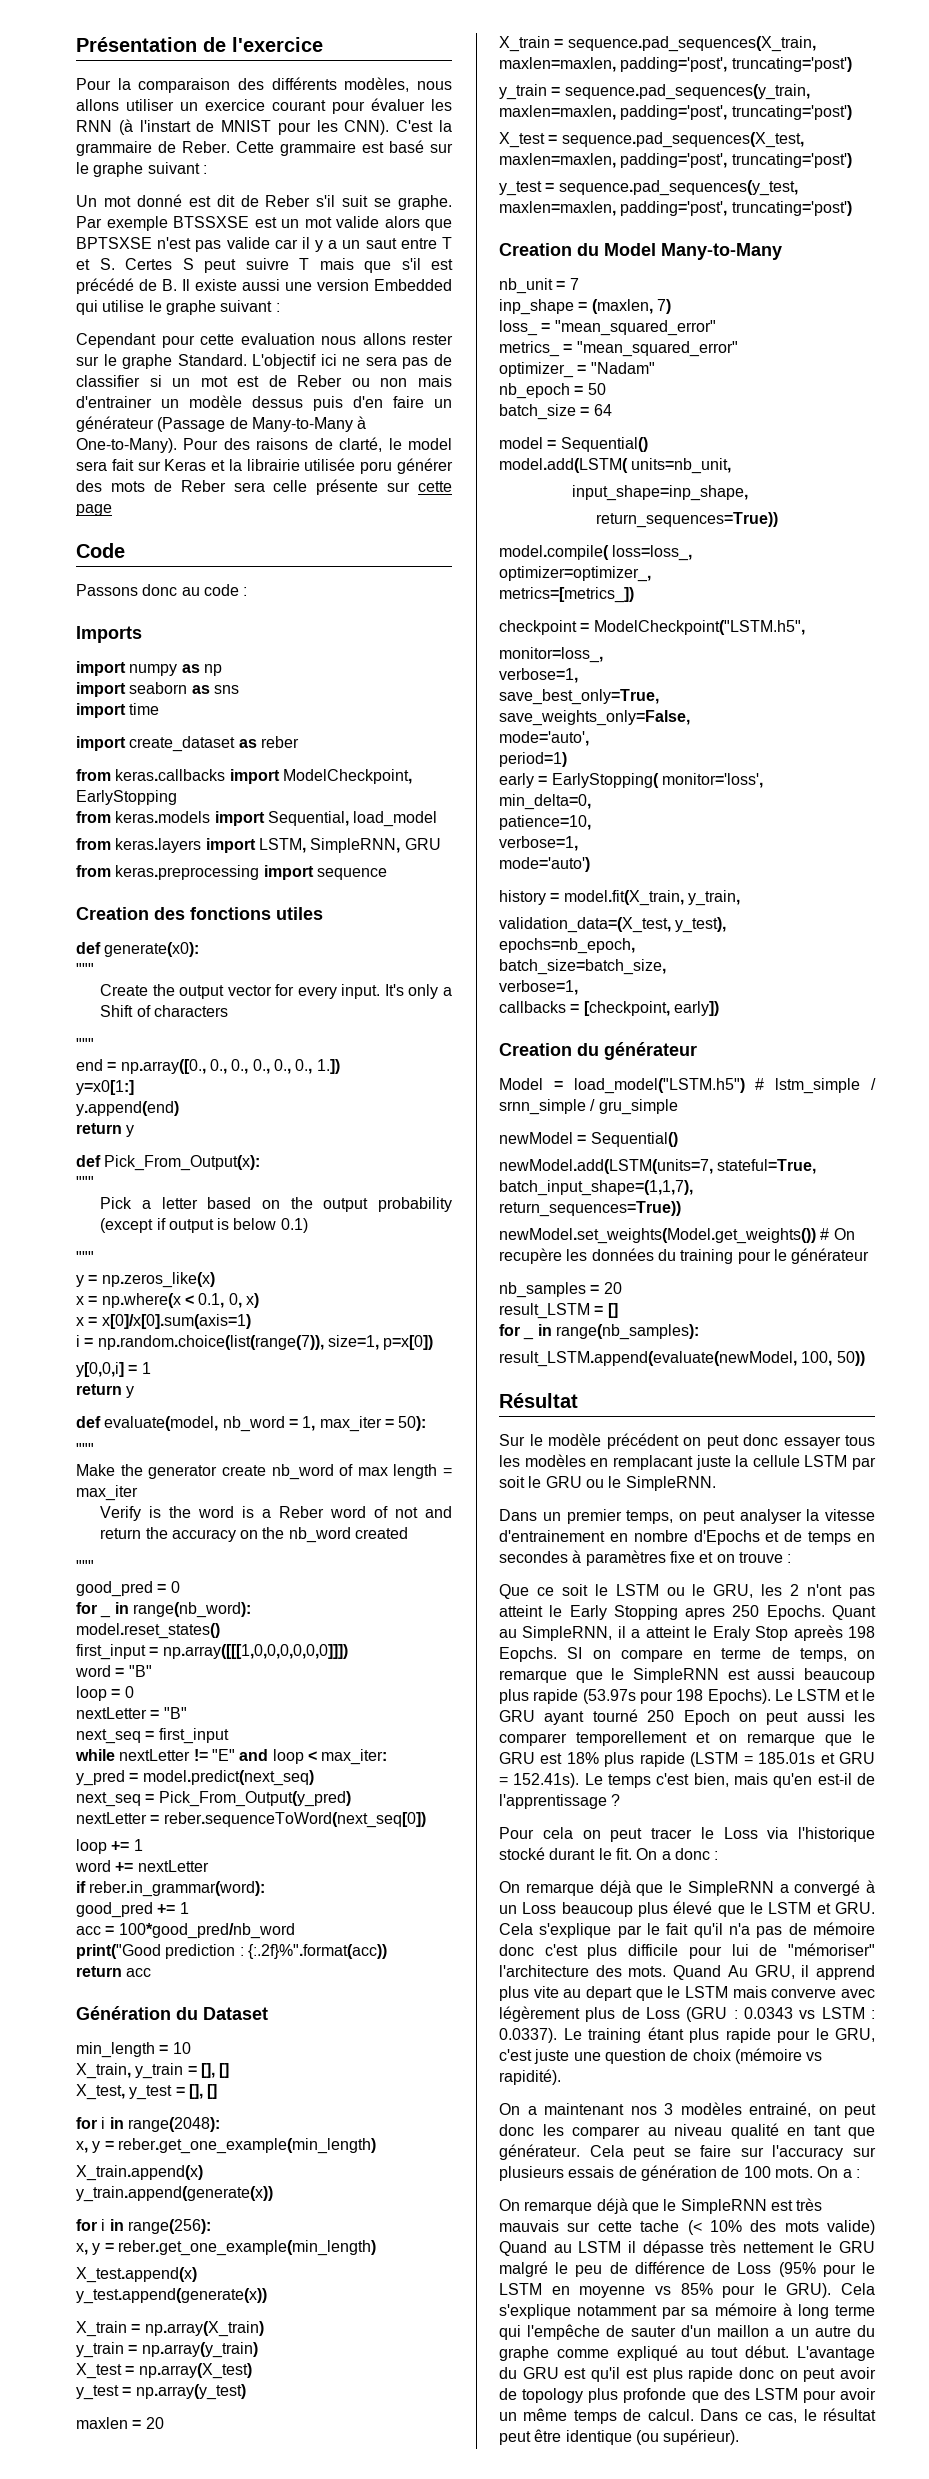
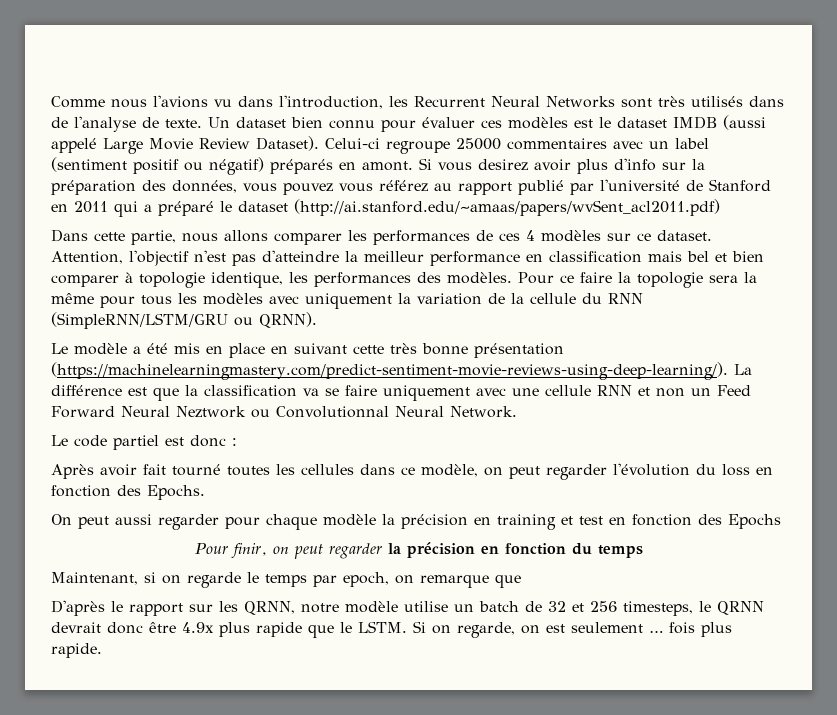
[76,37,323,52] [76,77,453,93] [76,98,452,114] [76,119,452,135] [76,140,453,156] [76,162,207,177] [76,194,452,210] [76,216,452,231] [76,237,453,252] [76,258,453,273] [76,278,452,294] [76,300,280,315] [76,333,453,348] [76,354,452,369] [76,375,452,387] [76,395,452,411] [76,416,367,432] [76,437,452,453] [76,458,453,474] [76,479,452,495] [76,504,112,516] [76,543,125,558] [76,584,248,596] [76,626,142,643] [76,661,222,676] [76,682,239,697] [76,703,160,718] [76,736,299,752] [76,769,412,784] [76,790,177,805] [76,811,438,827] [76,838,441,853] [76,865,387,880] [76,907,323,920] [76,942,200,957] [76,963,94,975] [100,984,452,999] [100,1005,228,1017] [76,1038,94,1050] [76,1059,340,1074] [76,1080,134,1095] [76,1101,179,1116] [76,1123,135,1137] [76,1155,261,1171] [76,1176,94,1188] [100,1197,453,1212] [100,1218,308,1233] [76,1251,94,1263] [76,1272,215,1288] [76,1293,259,1308] [76,1314,251,1329] [76,1335,434,1350] [76,1362,151,1377] [76,1384,135,1398] [76,1416,427,1432] [76,1443,94,1455] [76,1464,452,1480] [76,1485,138,1501] [100,1506,453,1521] [100,1527,409,1543] [76,1560,94,1572] [76,1581,180,1597] [76,1602,97,1614] [100,1614,112,1618] [114,1602,251,1618] [76,1623,220,1639] [76,1644,348,1660] [75,1665,152,1677] [76,1686,134,1701] [76,1707,187,1719] [76,1728,229,1744] [75,1749,388,1765] [76,1770,314,1786] [76,1791,351,1807] [76,1812,426,1828] [76,1839,143,1854] [75,1860,209,1872] [76,1881,266,1897] [76,1902,189,1918] [76,1923,295,1939] [76,1944,387,1959] [76,1966,152,1977] [76,2006,268,2020] [76,2042,191,2058] [76,2063,230,2079] [76,2084,218,2100] [76,2117,220,2132] [76,2138,376,2154] [76,2165,203,2181] [76,2186,273,2202] [76,2219,211,2234] [76,2240,376,2256] [76,2267,197,2283] [76,2288,267,2304] [76,2321,264,2337] [76,2342,258,2358] [76,2363,252,2379] [76,2384,246,2400] [76,2417,164,2429] [499,36,816,52] [499,57,852,72] [499,84,810,100] [499,105,852,120] [499,132,804,148] [499,153,852,168] [499,180,798,196] [499,201,852,216] [499,243,782,260] [499,278,579,294] [499,299,671,315] [499,320,716,336] [499,341,738,357] [499,362,655,378] [499,383,606,399] [499,404,612,420] [499,437,648,452] [499,458,732,474] [571,485,748,501] [595,512,778,528] [499,545,693,561] [499,566,651,582] [499,587,634,603] [499,620,805,635] [499,647,603,663] [499,668,578,683] [499,689,659,705] [499,710,690,726] [499,731,589,746] [499,752,567,767] [499,773,763,788] [499,794,591,810] [499,815,591,830] [499,836,578,851] [499,857,590,872] [499,890,740,906] [499,917,727,933] [499,938,635,954] [499,959,666,975] [499,980,578,995] [499,1001,719,1016] [499,1042,697,1060] [499,1078,876,1094] [499,1099,678,1115] [499,1132,678,1147] [499,1159,817,1174] [499,1180,693,1196] [499,1201,681,1217] [499,1228,855,1244] [499,1248,870,1264] [499,1282,622,1298] [499,1303,618,1319] [499,1324,520,1336] [523,1336,535,1340] [537,1324,699,1340] [499,1351,865,1367] [499,1393,578,1408] [499,1433,875,1449] [499,1454,876,1470] [499,1476,716,1491] [499,1509,875,1524] [499,1530,875,1545] [499,1550,792,1566] [499,1584,875,1599] [499,1605,876,1620] [499,1625,875,1641] [499,1647,875,1662] [499,1668,875,1683] [499,1689,875,1704] [499,1709,875,1725] [499,1731,875,1746] [499,1752,875,1767] [499,1773,875,1788] [499,1794,621,1809] [499,1827,875,1842] [499,1847,719,1860] [499,1880,875,1896] [499,1901,875,1917] [499,1922,875,1938] [499,1943,875,1959] [499,1965,875,1980] [499,1986,875,2001] [499,2006,875,2022] [499,2027,875,2043] [499,2048,823,2064] [499,2069,561,2085] [499,2102,876,2118] [499,2123,875,2139] [499,2144,876,2160] [499,2165,860,2181] [499,2198,823,2214] [499,2220,875,2235] [499,2240,875,2256] [499,2261,875,2277] [499,2283,875,2298] [499,2303,875,2319] [499,2324,875,2340] [499,2345,875,2361] [499,2367,876,2382] [499,2388,876,2403] [499,2408,876,2424] [499,2429,740,2445] Présentation de l'exercice // Pour la comparaison des différents modèles, nous allons utiliser un exercice courant pour évaluer les RNN (à l'instart de MNIST pour les CNN). C'est la grammaire de Reber. Cette grammaire est basé sur le graphe suivant : // Un mot donné est dit de Reber s'il suit se graphe. Par exemple BTSSXSE est un mot valide alors que BPTSXSE n'est pas valide car il y a un saut entre T et S. Certes S peut suivre T mais que s'il est précédé de B. Il existe aussi une version Embedded qui utilise le graphe suivant : // Cependant pour cette evaluation nous allons rester sur le graphe Standard. L'objectif ici ne sera pas de classifier si un mot est de Reber ou non mais d'entrainer un modèle dessus puis d'en faire un générateur (Passage de Many-to-Many à One-to-Many). Pour des raisons de clarté, le model sera fait sur Keras et la librairie utilisée poru générer des mots de Reber sera celle présente sur cette page // Code // Passons donc au code : // Imports // import numpy as np // import seaborn as sns // import time // import create_dataset as reber // from keras.callbacks import ModelCheckpoint, EarlyStopping // from keras.models import Sequential, load_model // from keras.layers import LSTM, SimpleRNN, GRU // from keras.preprocessing import sequence // Creation des fonctions utiles // def generate(x0): // """ // Create the output vector for every input. It's only a Shift of characters // """ // end = np.array([0., 0., 0., 0., 0., 0., 1.]) // y=x0[1:] // y.append(end) // return y // def Pick_From_Output(x): // """ // Pick a letter based on the output probability (except if output is below 0.1) // """ // y = np.zeros_like(x) // x = np.where(x < 0.1, 0, x) // x = x[0]/x[0].sum(axis=1) // i = np.random.choice(list(range(7)), size=1, p=x[0]) // y[0,0,i] = 1 // return y // def evaluate(model, nb_word = 1, max_iter = 50): // """ // Make the generator create nb_word of max length = max_iter // Verify is the word is a Reber word of not and return the accuracy on the nb_word created // """ // good_pred = 0 // for _ in range(nb_word): // model.reset_states() // first_input = np.array([[[1,0,0,0,0,0,0]]]) // word = "B" // loop = 0 // nextLetter = "B" // next_seq = first_input // while nextLetter != "E" and loop < max_iter: // y_pred = model.predict(next_seq) // next_seq = Pick_From_Output(y_pred) // nextLetter = reber.sequenceToWord(next_seq[0]) // loop += 1 // word += nextLetter // if reber.in_grammar(word): // good_pred += 1 // acc = 100*good_pred/nb_word // print("Good prediction : {:.2f}%".format(acc)) // return acc // Génération du Dataset // min_length = 10 // X_train, y_train = [], [] // X_test, y_test = [], [] // for i in range(2048): // x, y = reber.get_one_example(min_length) // X_train.append(x) // y_train.append(generate(x)) // for i in range(256): // x, y = reber.get_one_example(min_length) // X_test.append(x) // y_test.append(generate(x)) // X_train = np.array(X_train) // y_train = np.array(y_train) // X_test = np.array(X_test) // y_test = np.array(y_test) // maxlen = 20 // X_train = sequence.pad_sequences(X_train, maxlen=maxlen, padding='post', truncating='post') // y_train = sequence.pad_sequences(y_train, maxlen=maxlen, padding='post', truncating='post') // X_test = sequence.pad_sequences(X_test, maxlen=maxlen, padding='post', truncating='post') // y_test = sequence.pad_sequences(y_test, maxlen=maxlen, padding='post', truncating='post') // Creation du Model Many-to-Many // nb_unit = 7 // inp_shape = (maxlen, 7) // loss_ = "mean_squared_error" // metrics_ = "mean_squared_error" // optimizer_ = "Nadam" // nb_epoch = 50 // batch_size = 64 // model = Sequential() // model.add(LSTM( units=nb_unit, // input_shape=inp_shape, // return_sequences=True)) // model.compile( loss=loss_, // optimizer=optimizer_, // metrics=[metrics_]) // checkpoint = ModelCheckpoint("LSTM.h5", // monitor=loss_, // verbose=1, // save_best_only=True, // save_weights_only=False, // mode='auto', // period=1) // early = EarlyStopping( monitor='loss', // min_delta=0, // patience=10, // verbose=1, // mode='auto') // history = model.fit(X_train, y_train, // validation_data=(X_test, y_test), // epochs=nb_epoch, // batch_size=batch_size, // verbose=1, // callbacks = [checkpoint, early]) // Creation du générateur // Model = load_model("LSTM.h5") # lstm_simple / srnn_simple / gru_simple // newModel = Sequential() // newModel.add(LSTM(units=7, stateful=True, batch_input_shape=(1,1,7), return_sequences=True)) // newModel.set_weights(Model.get_weights()) # On recupère les données du training pour le générateur // nb_samples = 20 // result_LSTM = [] // for _ in range(nb_samples): // result_LSTM.append(evaluate(newModel, 100, 50)) // Résultat // Sur le modèle précédent on peut donc essayer tous les modèles en remplacant juste la cellule LSTM par soit le GRU ou le SimpleRNN. // Dans un premier temps, on peut analyser la vitesse d'entrainement en nombre d'Epochs et de temps en secondes à paramètres fixe et on trouve : // Que ce soit le LSTM ou le GRU, les 2 n'ont pas atteint le Early Stopping apres 250 Epochs. Quant au SimpleRNN, il a atteint le Eraly Stop apreès 198 Eopchs. SI on compare en terme de temps, on remarque que le SimpleRNN est aussi beaucoup plus rapide (53.97s pour 198 Epochs). Le LSTM et le GRU ayant tourné 250 Epoch on peut aussi les comparer temporellement et on remarque que le GRU est 18% plus rapide (LSTM = 185.01s et GRU = 152.41s). Le temps c'est bien, mais qu'en est-il de l'apprentissage ? // Pour cela on peut tracer le Loss via l'historique stocké durant le fit. On a donc : // On remarque déjà que le SimpleRNN a convergé à un Loss beaucoup plus élevé que le LSTM et GRU. Cela s'explique par le fait qu'il n'a pas de mémoire donc c'est plus difficile pour lui de "mémoriser" l'architecture des mots. Quand Au GRU, il apprend plus vite au depart que le LSTM mais converve avec légèrement plus de Loss (GRU : 0.0343 vs LSTM : 0.0337). Le training étant plus rapide pour le GRU, c'est juste une question de choix (mémoire vs rapidité). // On a maintenant nos 3 modèles entrainé, on peut donc les comparer au niveau qualité en tant que générateur. Cela peut se faire sur l'accuracy sur plusieurs essais de génération de 100 mots. On a : // On remarque déjà que le SimpleRNN est très mauvais sur cette tache (< 10% des mots valide) Quand au LSTM il dépasse très nettement le GRU malgré le peu de différence de Loss (95% pour le LSTM en moyenne vs 85% pour le GRU). Cela s'explique notamment par sa mémoire à long terme qui l'empêche de sauter d'un maillon a un autre du graphe comme expliqué au tout début. L'avantage du GRU est qu'il est plus rapide donc on peut avoir de topology plus profonde que des LSTM pour avoir un même temps de calcul. Dans ce cas, le résultat peut être identique (ou supérieur). -> [51,95,784,109] [51,115,766,132] [51,136,709,154] [51,157,706,175] [51,179,771,195] [51,199,720,217] [51,229,712,245] [51,250,764,266] [51,272,757,288] [51,293,643,309] [51,312,317,329] [51,343,564,358] [51,362,752,380] [51,385,751,401] [51,406,517,418] [51,435,237,450] [51,463,773,480] [51,485,205,500] [51,514,781,530] [194,542,643,559] [51,572,521,588] [51,600,764,616] [51,621,732,638] [51,643,102,658] Comme nous l'avions vu dans l'introduction, les Recurrent Neural Networks sont très utilisés dans de l'analyse de texte. Un dataset bien connu pour évaluer ces modèles est le dataset IMDB (aussi appelé Large Movie Review Dataset). Celui-ci regroupe 25000 commentaires avec un label (sentiment positif ou négatif) préparés en amont. Si vous desirez avoir plus d'info sur la préparation des données, vous pouvez vous référez au rapport publié par l'université de Stanford en 2011 qui a préparé le dataset (http://ai.stanford.edu/~amaas/papers/wvSent_acl2011.pdf) // Dans cette partie, nous allons comparer les performances de ces 4 modèles sur ce dataset. Attention, l'objectif n'est pas d'atteindre la meilleur performance en classification mais bel et bien comparer à topologie identique, les performances des modèles. Pour ce faire la topologie sera la même pour tous les modèles avec uniquement la variation de la cellule du RNN (SimpleRNN/LSTM/GRU ou QRNN). // Le modèle a été mis en place en suivant cette très bonne présentation (https://machinelearningmastery.com/predict-sentiment-movie-reviews-using-deep-learning/). La différence est que la classification va se faire uniquement avec une cellule RNN et non un Feed Forward Neural Neztwork ou Convolutionnal Neural Network. // Le code partiel est donc : // Après avoir fait tourné toutes les cellules dans ce modèle, on peut regarder l'évolution du loss en fonction des Epochs. // On peut aussi regarder pour chaque modèle la précision en training et test en fonction des Epochs // Pour finir, on peut regarder la précision en fonction du temps // Maintenant, si on regarde le temps par epoch, on remarque que // D'après le rapport sur les QRNN, notre modèle utilise un batch de 32 et 256 timesteps, le QRNN devrait donc être 4.9x plus rapide que le LSTM. Si on regarde, on est seulement … fois plus rapide.

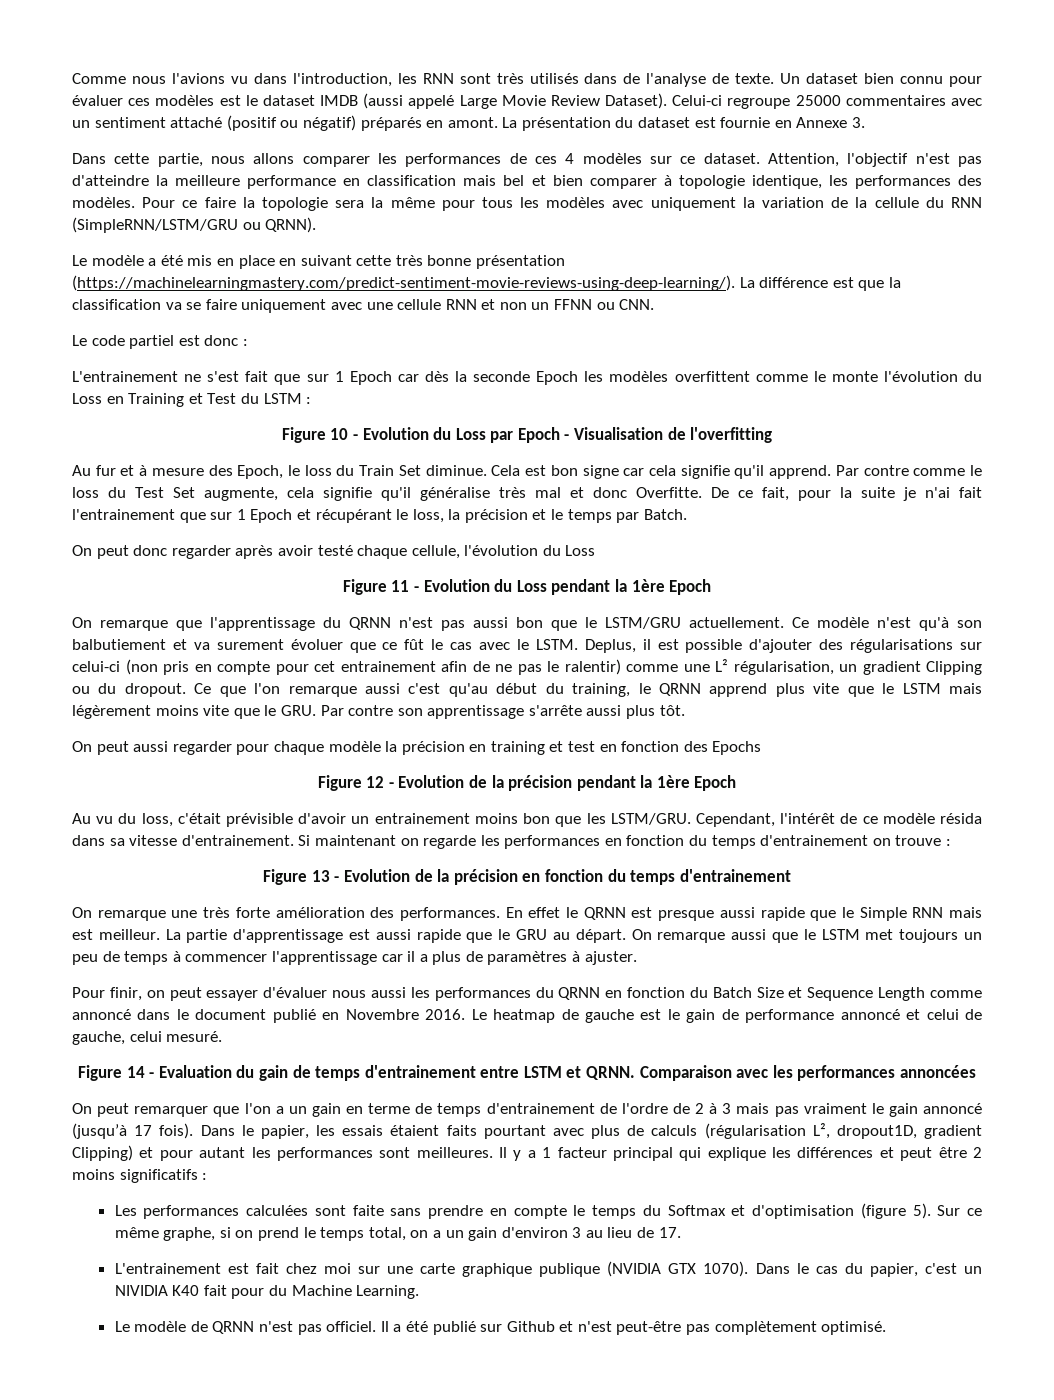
[414,96,615,108] Recurrent Neural Networks -> [422,73,454,84] RNN
[675,138,709,149] [51,157,179,174] label (sentiment positif -> [94,115,277,131] sentiment attaché (positif
[419,158,706,174] [51,179,771,195] [51,199,720,217] Si vous desirez avoir plus d'info sur la préparation des données, vous pouvez vous référez au rapport publié par l'université de Stanford en 2011 qui a préparé le dataset (http://ai.stanford.edu/~amaas/papers/wvSent_acl2011.pdf) -> [502,117,866,131] La présentation du dataset est fournie en Annexe 3.
[364,251,424,262] meilleur -> [175,175,241,186] meilleure
[717,385,751,396] [51,406,517,418] Feed Forward Neural Neztwork ou Convolutionnal Neural Network. -> [554,299,655,310] FFNN ou CNN.
[51,463,773,480] [51,485,205,500] Après avoir fait tourné toutes les cellules dans ce modèle, on peut regarder l'évolution du loss en fonction des Epochs. -> [72,371,983,385] [72,393,312,407] [281,427,773,443] [72,465,983,479] [72,487,982,501] [72,509,687,523] [72,545,596,559] [342,579,712,595] [72,617,982,631] [72,639,982,653] [72,659,982,675] [72,683,983,697] [72,705,685,719] L'entrainement ne s'est fait que sur 1 Epoch car dès la seconde Epoch les modèles overfittent comme le monte l'évolution du Loss en Training et Test du LSTM : // Figure 10 - Evolution du Loss par Epoch - Visualisation de l'overfitting // Au fur et à mesure des Epoch, le loss du Train Set diminue. Cela est bon signe car cela signifie qu'il apprend. Par contre comme le loss du Test Set augmente, cela signifie qu'il généralise très mal et donc Overfitte. De ce fait, pour la suite je n'ai fait l'entrainement que sur 1 Epoch et récupérant le loss, la précision et le temps par Batch. // On peut donc regarder après avoir testé chaque cellule, l'évolution du Loss // Figure 11 - Evolution du Loss pendant la 1ère Epoch // On remarque que l'apprentissage du QRNN n'est pas aussi bon que le LSTM/GRU actuellement. Ce modèle n'est qu'à son balbutiement et va surement évoluer que ce fût le cas avec le LSTM. Deplus, il est possible d'ajouter des régularisations sur celui-ci (non pris en compte pour cet entrainement afin de ne pas le ralentir) comme une L² régularisation, un gradient Clipping ou du dropout. Ce que l'on remarque aussi c'est qu'au début du training, le QRNN apprend plus vite que le LSTM mais légèrement moins vite que le GRU. Par contre son apprentissage s'arrête aussi plus tôt.
[194,543,382,559] Pour finir, on peut regarder -> [317,775,737,791] [72,813,982,827] [72,835,952,849] [263,869,433,885] Figure 12 - Evolution de la précision pendant la 1ère Epoch // Au vu du loss, c'était prévisible d'avoir un entrainement moins bon que les LSTM/GRU. Cependant, l'intérêt de ce modèle résida dans sa vitesse d'entrainement. Si maintenant on regarde les performances en fonction du temps d'entrainement on trouve : // Figure 13 - Evolution de
[51,572,521,588] [51,600,764,616] [51,621,732,638] [51,643,102,658] // Maintenant, si on regarde le temps par epoch, on remarque que // D'après le rapport sur les QRNN, notre modèle utilise un batch de 32 et 256 timesteps, le QRNN devrait donc être 4.9x plus rapide que le LSTM. Si on regarde, on est seulement … fois plus rapide. -> [679,869,791,882] [72,907,983,921] [72,929,983,943] [72,951,637,965] [72,987,983,1001] [72,1009,983,1023] [72,1031,223,1045] [77,1065,977,1081] [72,1103,982,1117] [72,1123,982,1139] [72,1145,983,1161] [72,1169,208,1183] [114,1203,983,1219] [114,1227,681,1241] [114,1261,983,1277] [114,1285,420,1299] [114,1321,887,1335] d'entrainement // On remarque une très forte amélioration des performances. En effet le QRNN est presque aussi rapide que le Simple RNN mais est meilleur. La partie d'apprentissage est aussi rapide que le GRU au départ. On remarque aussi que le LSTM met toujours un peu de temps à commencer l'apprentissage car il a plus de paramètres à ajuster. // Pour finir, on peut essayer d'évaluer nous aussi les performances du QRNN en fonction du Batch Size et Sequence Length comme annoncé dans le document publié en Novembre 2016. Le heatmap de gauche est le gain de performance annoncé et celui de gauche, celui mesuré. // Figure 14 - Evaluation du gain de temps d'entrainement entre LSTM et QRNN. Comparaison avec les performances annoncées // On peut remarquer que l'on a un gain en terme de temps d'entrainement de l'ordre de 2 à 3 mais pas vraiment le gain annoncé (jusqu’à 17 fois). Dans le papier, les essais étaient faits pourtant avec plus de calculs (régularisation L², dropout1D, gradient Clipping) et pour autant les performances sont meilleures. Il y a 1 facteur principal qui explique les différences et peut être 2 moins significatifs : // Les performances calculées sont faite sans prendre en compte le temps du Softmax et d'optimisation (figure 5). Sur ce même graphe, si on prend le temps total, on a un gain d'environ 3 au lieu de 17. // L'entrainement est fait chez moi sur une carte graphique publique (NVIDIA GTX 1070). Dans le cas du papier, c'est un NIVIDIA K40 fait pour du Machine Learning. // Le modèle de QRNN n'est pas officiel. Il a été publié sur Github et n'est peut-être pas complètement optimisé.

